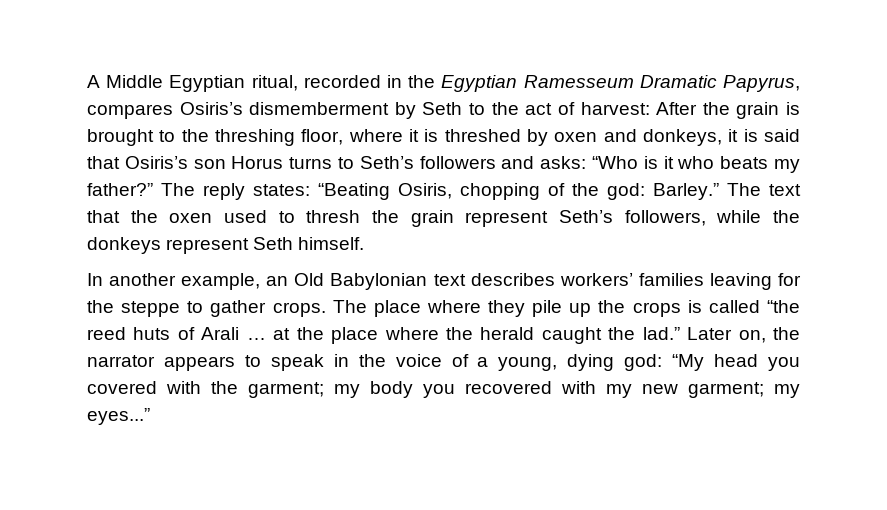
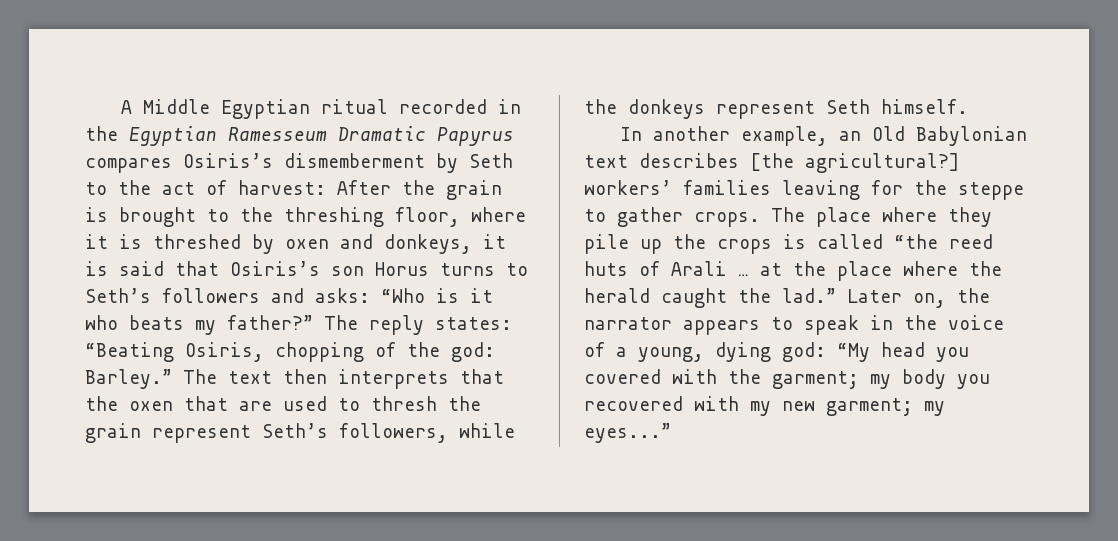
[251,75,298,91] ritual, -> [320,99,388,114] ritual
[723,75,801,92] Papyrus, -> [437,127,514,146] Papyrus
(801, 190) none -> [283,369,449,389] then interprets
(213, 218) none -> [184,396,272,411] that are
(555, 279) none -> [750,153,959,173] [the agricultural?]

